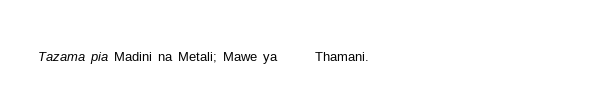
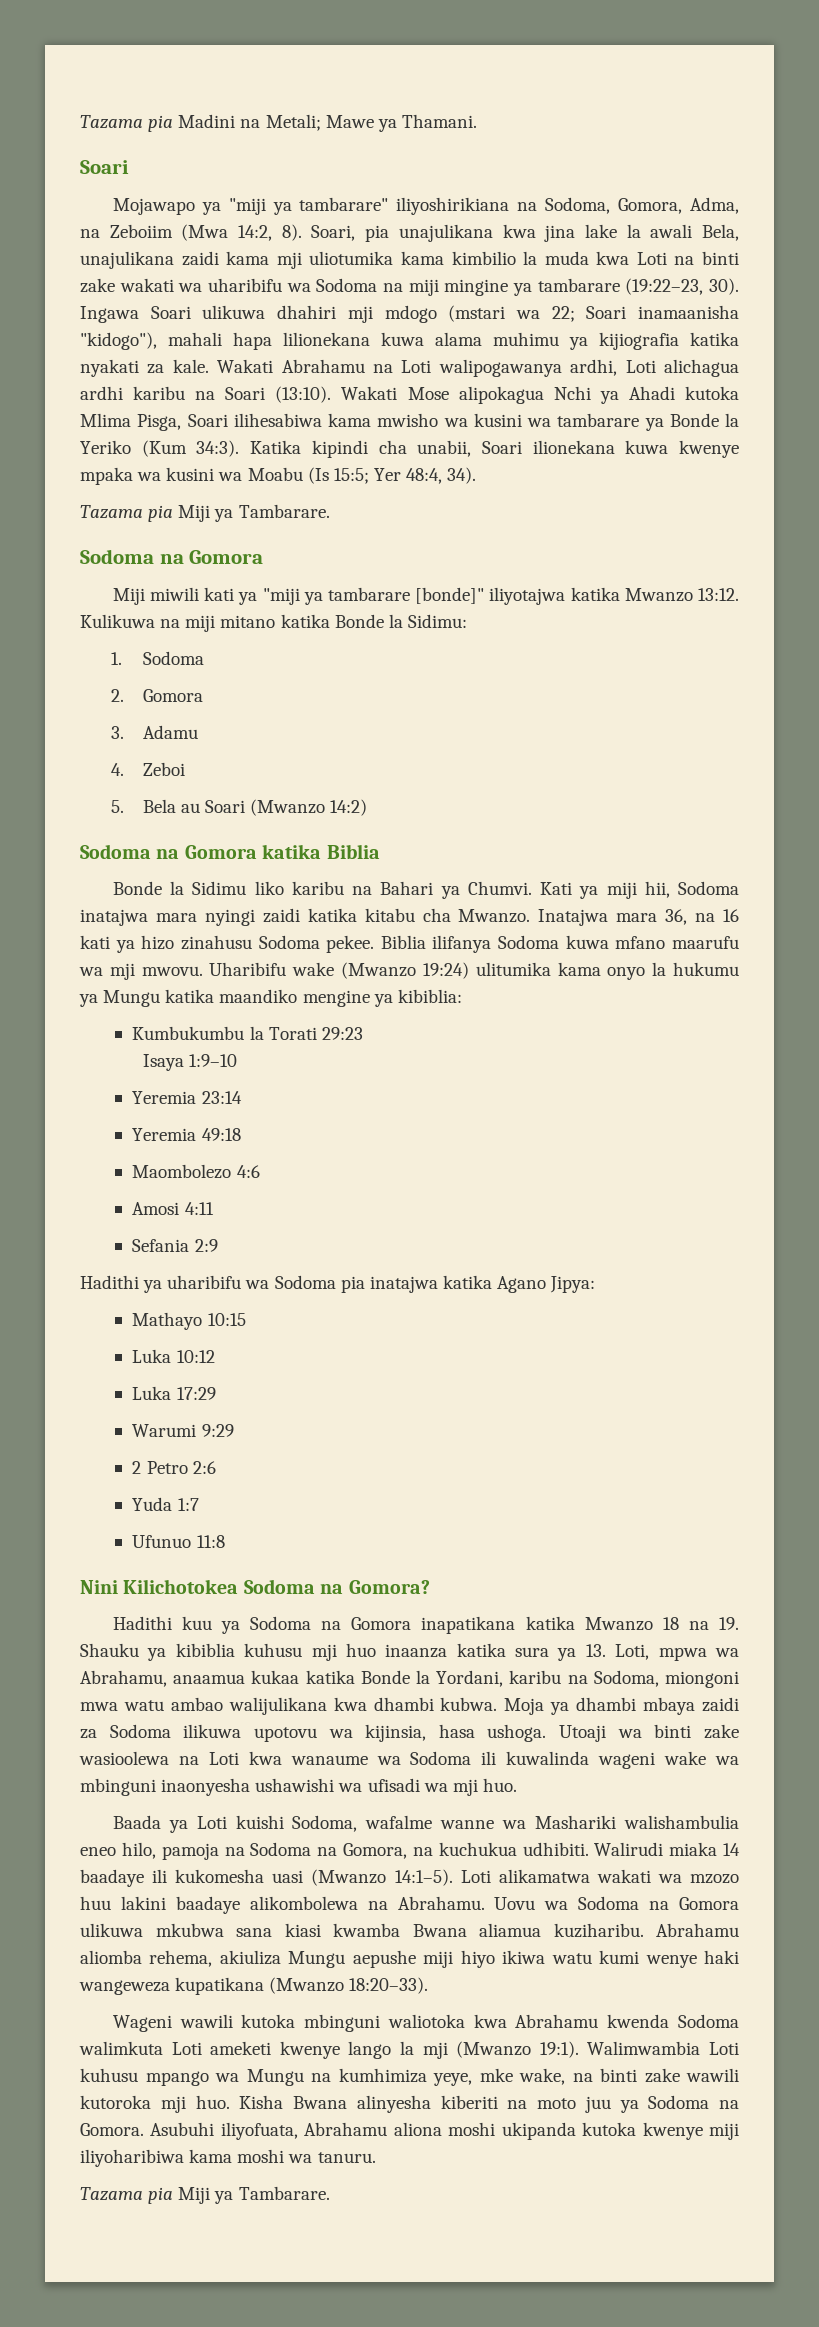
(369, 56) none -> [80,160,129,174] [112,197,739,215] [80,224,740,242] [80,251,739,269] [80,278,739,296] [80,305,739,323] [80,332,739,350] [80,359,739,377] [80,386,739,404] [80,413,739,431] [80,440,740,458] [80,467,477,485] [80,504,330,522] [80,549,264,564] [112,587,739,605] [80,614,467,632] [111,651,204,665] [111,689,203,702] [111,725,198,739] [111,762,185,776] [111,799,368,816] [80,844,380,859] [112,881,739,899] [80,908,739,926] [80,935,739,953] [79,962,740,980] [79,989,462,1007] [132,1026,363,1040] [142,1054,238,1071] [132,1091,242,1104] [132,1128,241,1141] [132,1164,260,1179] [132,1202,214,1215] [132,1239,218,1252] [80,1275,596,1293] [132,1312,246,1330] [132,1349,215,1363] [132,1386,216,1400] [132,1424,234,1437] [132,1461,216,1474] [132,1497,199,1511] [132,1535,225,1548] [80,1579,430,1594] [112,1616,739,1634] [80,1643,739,1661] [80,1670,739,1688] [80,1697,739,1715] [80,1724,739,1742] [79,1751,739,1769] [80,1778,517,1796] [112,1815,739,1833] [80,1842,741,1860] [80,1869,740,1887] [80,1896,739,1914] [80,1923,739,1938] [80,1950,739,1968] [79,1977,429,1995] [112,2014,739,2032] [79,2041,740,2059] [80,2068,739,2086] [80,2095,739,2113] [80,2122,740,2140] [80,2149,376,2167] [80,2186,330,2204] // Soari // Mojawapo ya "miji ya tambarare" iliyoshirikiana na Sodoma, Gomora, Adma, na Zeboiim (Mwa 14:2, 8). Soari, pia unajulikana kwa jina lake la awali Bela, unajulikana zaidi kama mji uliotumika kama kimbilio la muda kwa Loti na binti zake wakati wa uharibifu wa Sodoma na miji mingine ya tambarare (19:22–23, 30). Ingawa Soari ulikuwa dhahiri mji mdogo (mstari wa 22; Soari inamaanisha "kidogo"), mahali hapa lilionekana kuwa alama muhimu ya kijiografia katika nyakati za kale. Wakati Abrahamu na Loti walipogawanya ardhi, Loti alichagua ardhi karibu na Soari (13:10). Wakati Mose alipokagua Nchi ya Ahadi kutoka Mlima Pisga, Soari ilihesabiwa kama mwisho wa kusini wa tambarare ya Bonde la Yeriko (Kum 34:3). Katika kipindi cha unabii, Soari ilionekana kuwa kwenye mpaka wa kusini wa Moabu (Is 15:5; Yer 48:4, 34). // Tazama pia Miji ya Tambarare. // Sodoma na Gomora // Miji miwili kati ya "miji ya tambarare [bonde]" iliyotajwa katika Mwanzo 13:12. Kulikuwa na miji mitano katika Bonde la Sidimu: // 1. Sodoma // 2. Gomora // 3. Adamu // 4. Zeboi // 5. Bela au Soari (Mwanzo 14:2) // Sodoma na Gomora katika Biblia // Bonde la Sidimu liko karibu na Bahari ya Chumvi. Kati ya miji hii, Sodoma inatajwa mara nyingi zaidi katika kitabu cha Mwanzo. Inatajwa mara 36, na 16 kati ya hizo zinahusu Sodoma pekee. Biblia ilifanya Sodoma kuwa mfano maarufu wa mji mwovu. Uharibifu wake (Mwanzo 19:24) ulitumika kama onyo la hukumu ya Mungu katika maandiko mengine ya kibiblia: // Kumbukumbu la Torati 29:23 // Isaya 1:9–10 // Yeremia 23:14 // Yeremia 49:18 // Maombolezo 4:6 // Amosi 4:11 // Sefania 2:9 // Hadithi ya uharibifu wa Sodoma pia inatajwa katika Agano Jipya: // Mathayo 10:15 // Luka 10:12 // Luka 17:29 // Warumi 9:29 // 2 Petro 2:6 // Yuda 1:7 // Ufunuo 11:8 // Nini Kilichotokea Sodoma na Gomora? // Hadithi kuu ya Sodoma na Gomora inapatikana katika Mwanzo 18 na 19. Shauku ya kibiblia kuhusu mji huo inaanza katika sura ya 13. Loti, mpwa wa Abrahamu, anaamua kukaa katika Bonde la Yordani, karibu na Sodoma, miongoni mwa watu ambao walijulikana kwa dhambi kubwa. Moja ya dhambi mbaya zaidi za Sodoma ilikuwa upotovu wa kijinsia, hasa ushoga. Utoaji wa binti zake wasioolewa na Loti kwa wanaume wa Sodoma ili kuwalinda wageni wake wa mbinguni inaonyesha ushawishi wa ufisadi wa mji huo. // Baada ya Loti kuishi Sodoma, wafalme wanne wa Mashariki walishambulia eneo hilo, pamoja na Sodoma na Gomora, na kuchukua udhibiti. Walirudi miaka 14 baadaye ili kukomesha uasi (Mwanzo 14:1–5). Loti alikamatwa wakati wa mzozo huu lakini baadaye alikombolewa na Abrahamu. Uovu wa Sodoma na Gomora ulikuwa mkubwa sana kiasi kwamba Bwana aliamua kuziharibu. Abrahamu aliomba rehema, akiuliza Mungu aepushe miji hiyo ikiwa watu kumi wenye haki wangeweza kupatikana (Mwanzo 18:20–33). // Wageni wawili kutoka mbinguni waliotoka kwa Abrahamu kwenda Sodoma walimkuta Loti ameketi kwenye lango la mji (Mwanzo 19:1). Walimwambia Loti kuhusu mpango wa Mungu na kumhimiza yeye, mke wake, na binti zake wawili kutoroka mji huo. Kisha Bwana alinyesha kiberiti na moto juu ya Sodoma na Gomora. Asubuhi iliyofuata, Abrahamu aliona moshi ukipanda kutoka kwenye miji iliyoharibiwa kama moshi wa tanuru. // Tazama pia Miji ya Tambarare.

